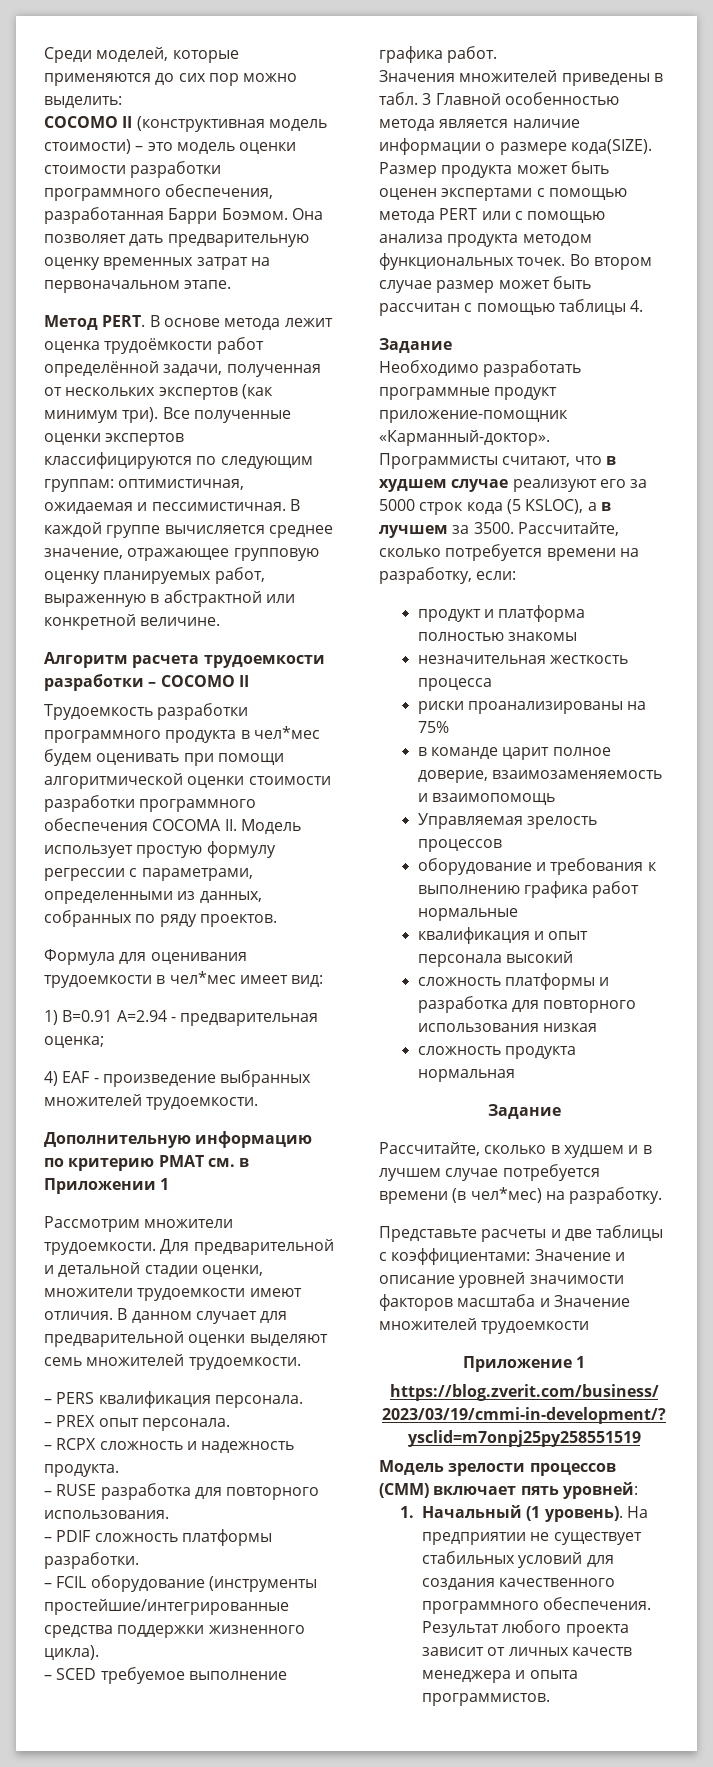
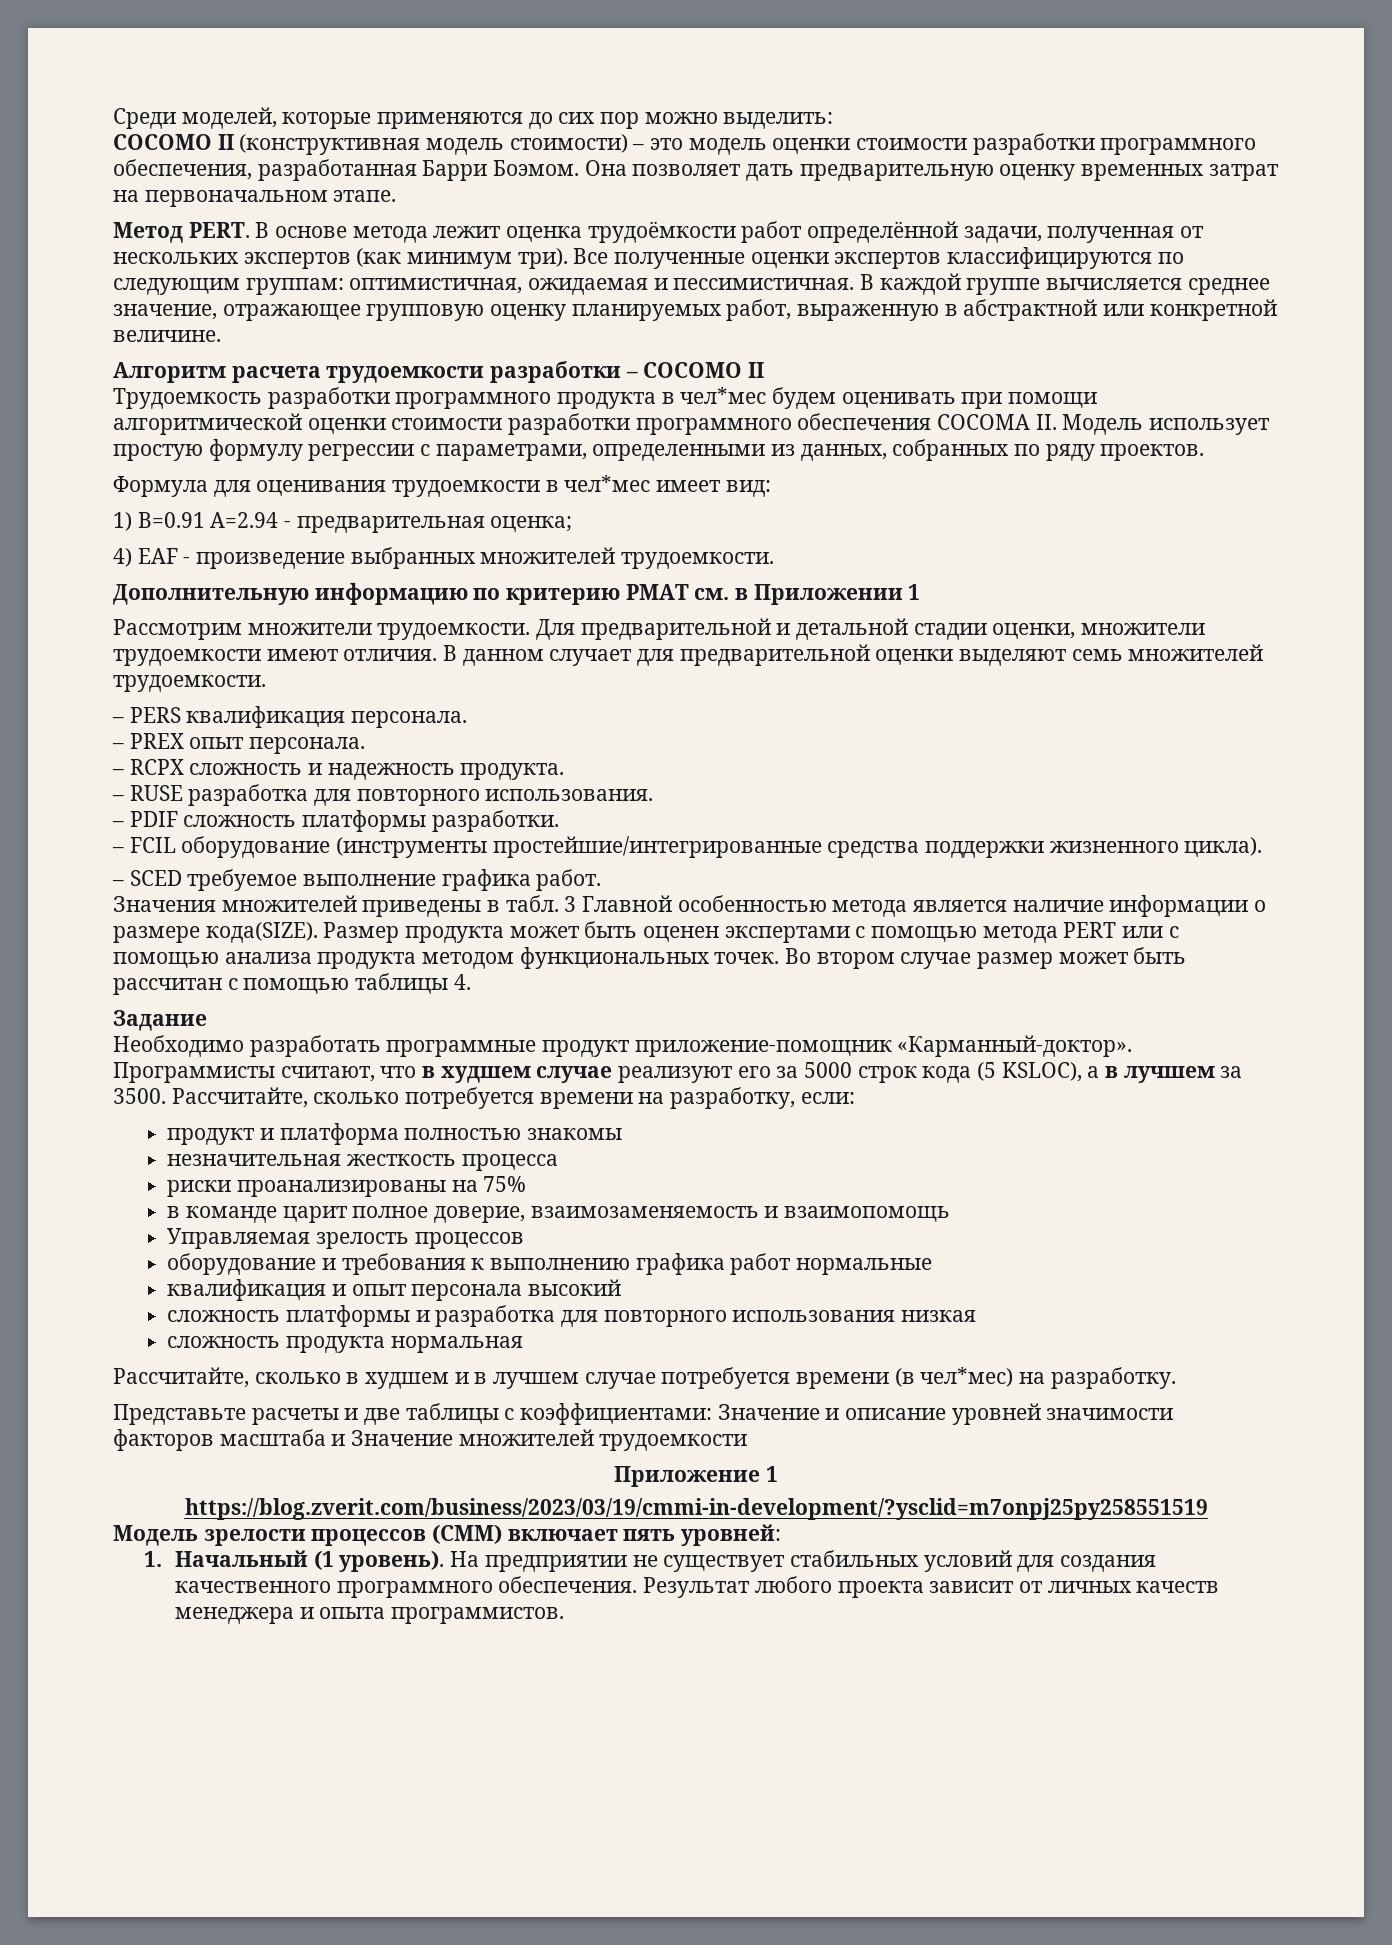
[487,1104,561,1119] // Задание -> (523, 1344) none

